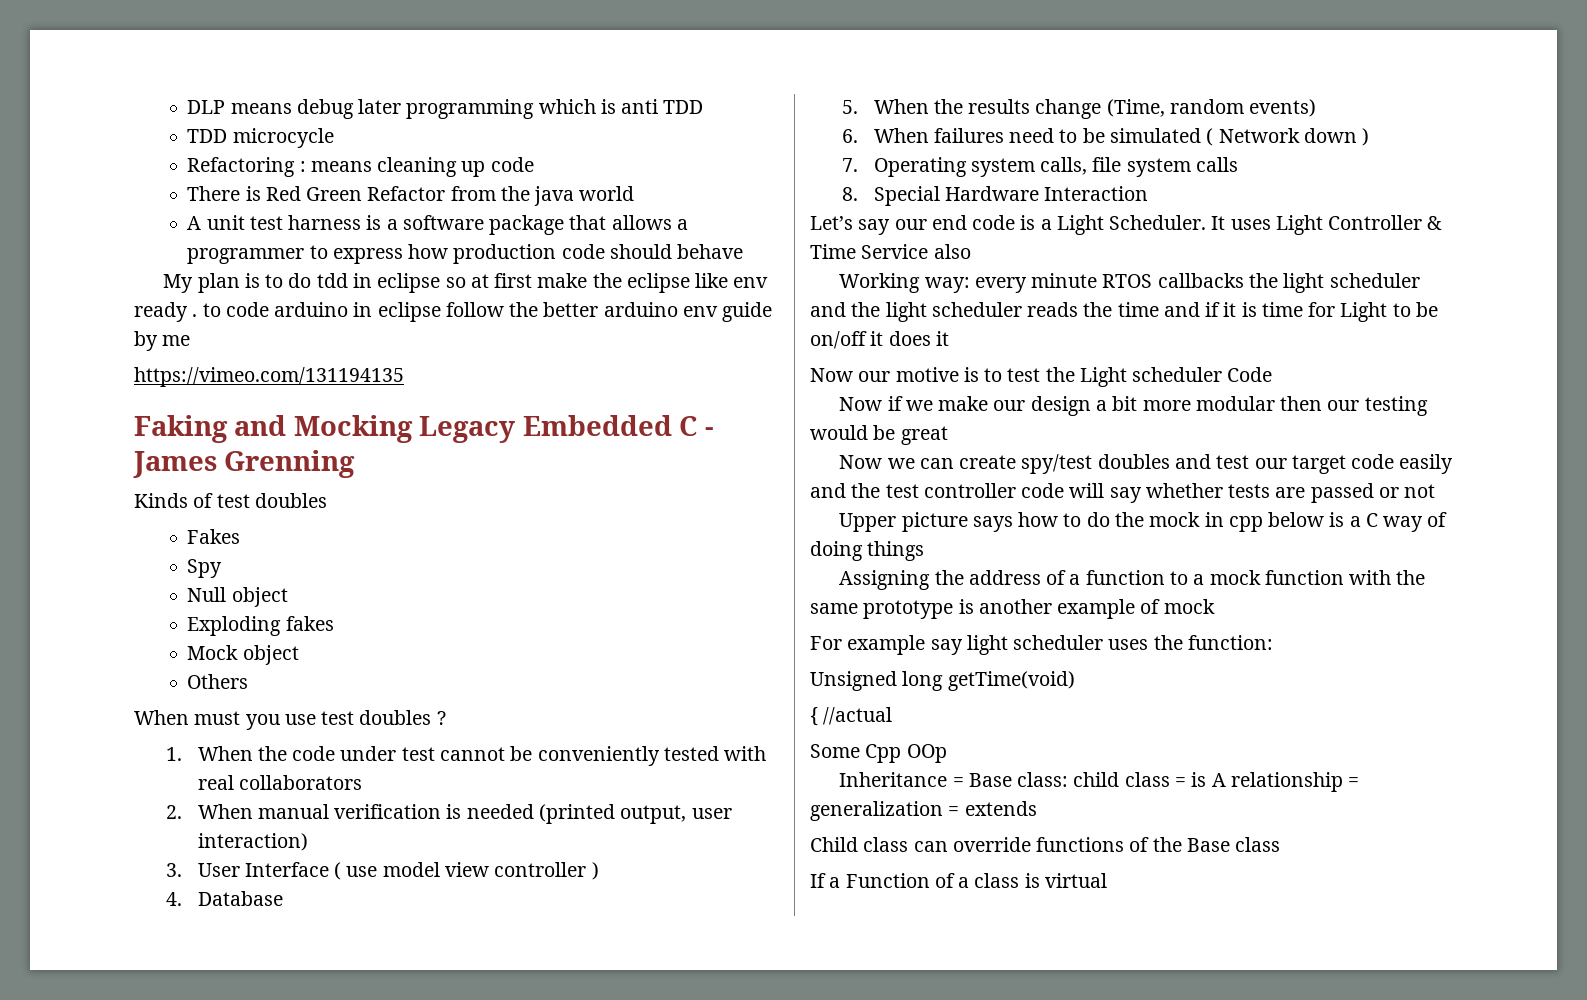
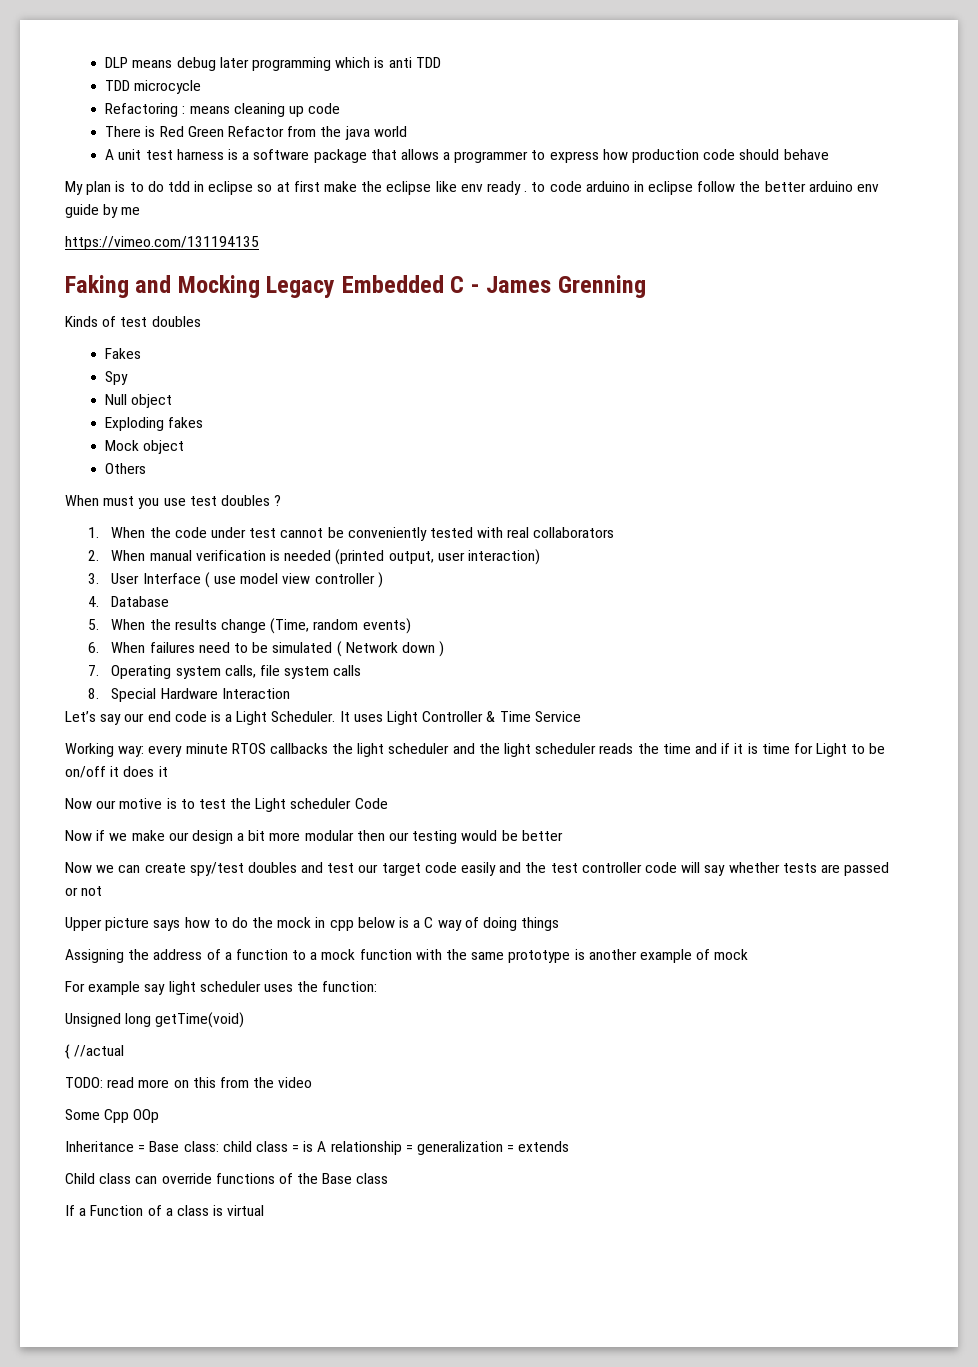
[933,244,971,259] also -> (581, 716) none
[900,426,948,445] great -> [521,830,563,841] better
(893, 716) none -> [65,1077,313,1088] // TODO: read more on this from the video

